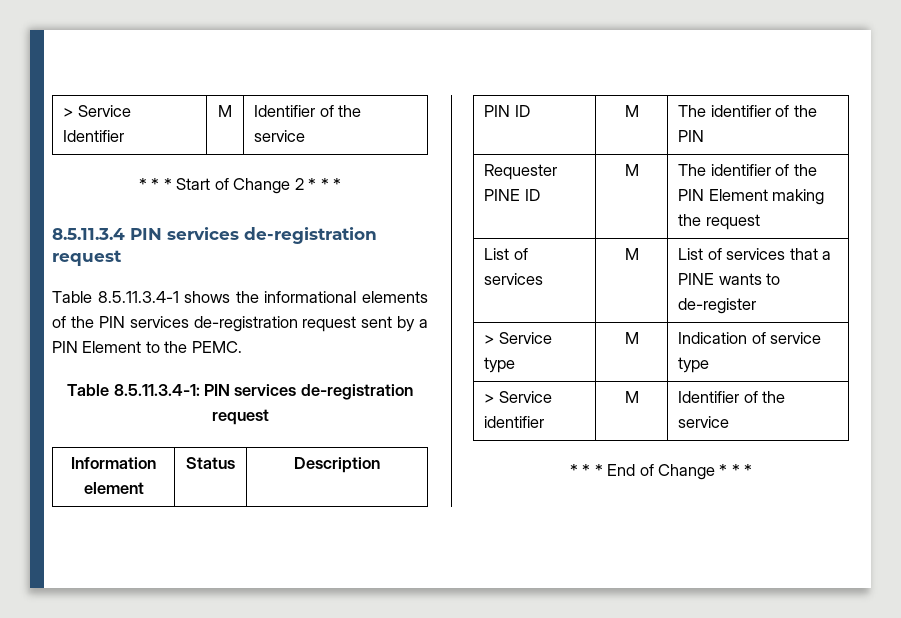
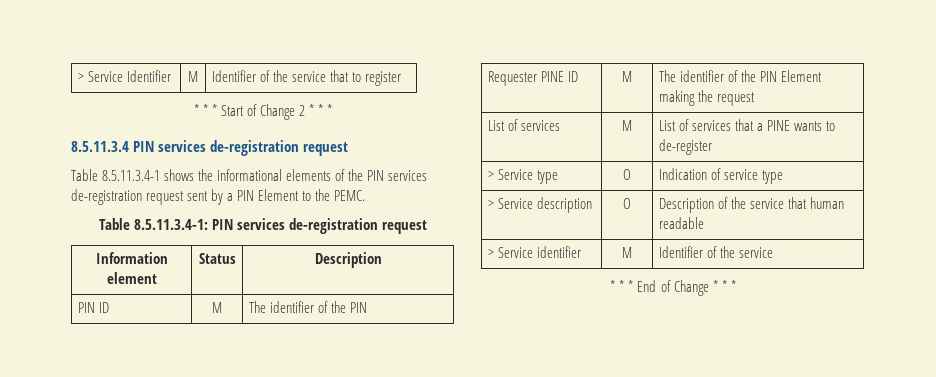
(306, 136) none -> [329,70,402,86] that to register
[624,332,639,344] M -> [623,169,631,180] O
(710, 365) none -> [487,197,592,213] [623,198,631,209] [658,197,844,213] [658,217,704,229] // > Service description | O | Description of the service that human readable

